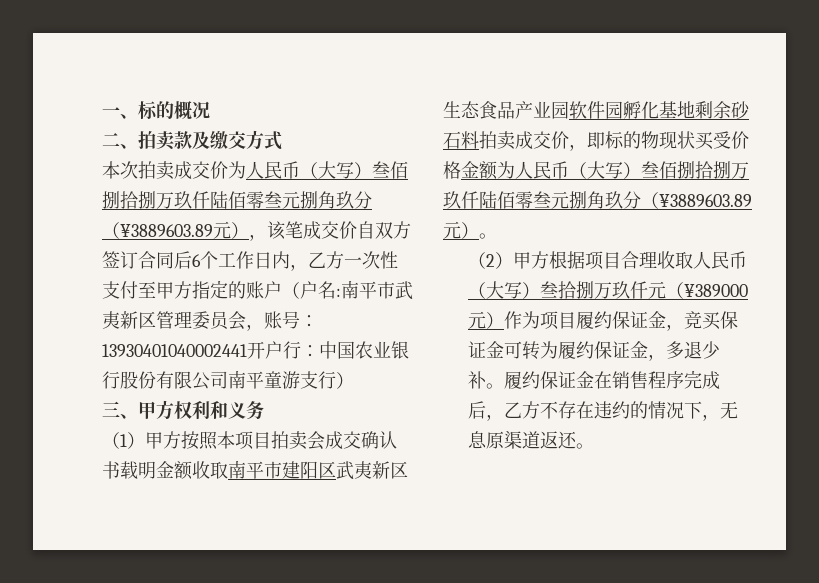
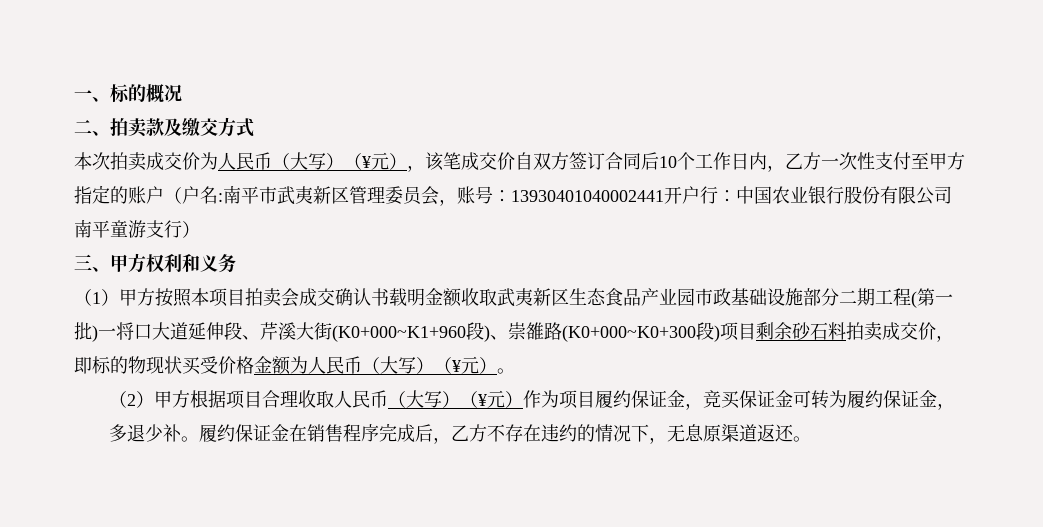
[372,161,408,179] [102,191,372,209] [102,222,213,239] 叁佰捌拾捌万玖仟陆佰零叁元捌角玖分（¥3889603.89 -> [344,153,371,170] （¥
[192,254,201,267] 6 -> [659,156,677,168] 10
[228,460,336,479] 南平市建阳区 -> (497, 297) none
[569,101,695,119] 软件园孵化基地 -> [695,288,953,308] [74,322,756,342] 市政基础设施部分二期工程(第一批)一将口大道延伸段、芹溪大街(K0+000~K1+960段)、崇雒路(K0+000~K0+300段)项目
[641,161,749,179] [443,191,752,209] 叁佰捌拾捌万玖仟陆佰零叁元捌角玖分（¥3889603.89 -> [434,357,461,374] （¥
[539,281,748,299] 叁拾捌万玖仟元（¥389000 -> [460,391,488,408] （¥

